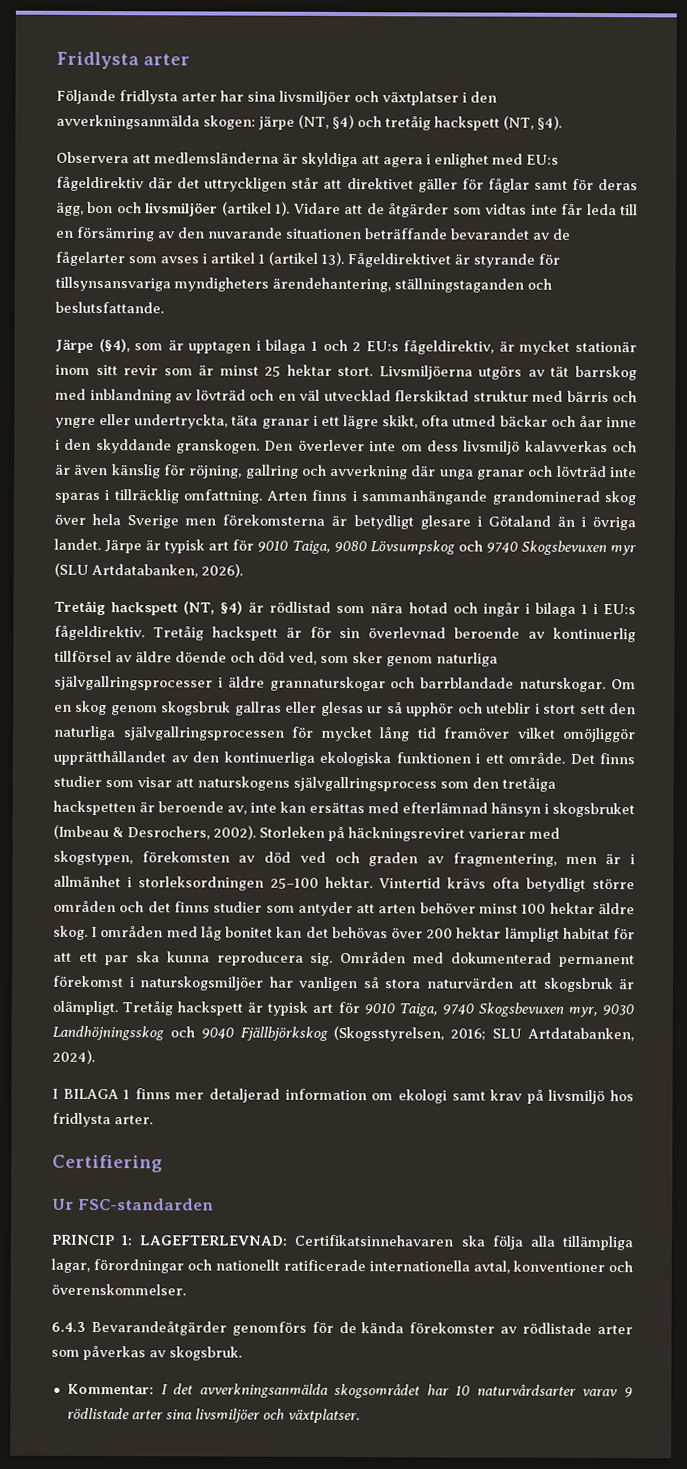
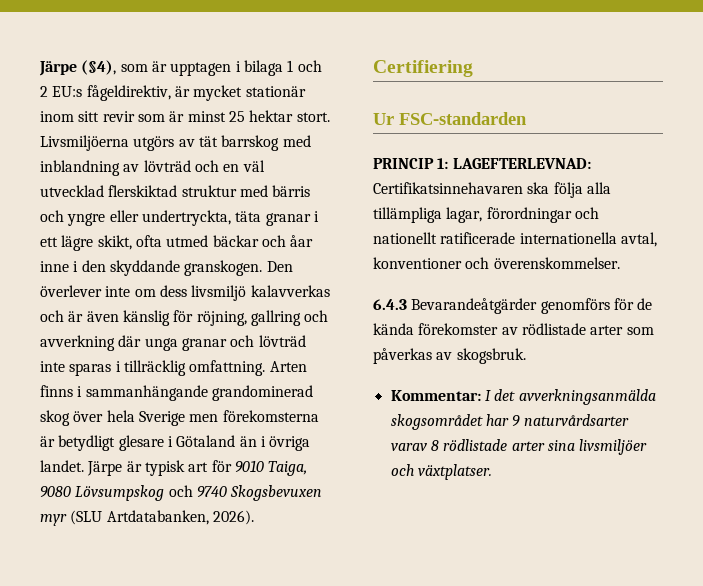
[56,51,190,70] [56,89,497,106] [56,114,562,131] [56,151,559,168] [56,176,638,193] [56,201,638,218] [55,226,571,242] [55,251,560,268] [55,276,552,293] [55,301,164,314] Fridlysta arter // Följande fridlysta arter har sina livsmiljöer och växtplatser i den avverkningsanmälda skogen: järpe (NT, §4) och tretåig hackspett (NT, §4). // Observera att medlemsländerna är skyldiga att agera i enlighet med EU:s fågeldirektiv där det uttryckligen står att direktivet gäller för fåglar samt för deras ägg, bon och livsmiljöer (artikel 1). Vidare att de åtgärder som vidtas inte får leda till en försämring av den nuvarande situationen beträffande bevarandet av de fågelarter som avses i artikel 1 (artikel 13). Fågeldirektivet är styrande för tillsynsansvariga myndigheters ärendehantering, ställningstaganden och beslutsfattande. // -> (39, 68) none
[54,600,637,617] [54,625,637,643] [54,650,498,667] [54,675,636,693] [54,700,636,717] [53,725,636,743] [53,750,635,767] [53,775,556,792] [53,800,635,818] [53,824,560,842] [53,850,636,867] [53,875,635,892] [53,900,636,917] [53,925,635,942] [53,951,635,968] [52,975,635,993] [52,1000,634,1018] [52,1025,634,1042] [52,1049,95,1065] [52,1088,635,1105] [52,1112,153,1128] // Tretåig hackspett (NT, §4) är rödlistad som nära hotad och ingår i bilaga 1 i EU:s fågeldirektiv. Tretåig hackspett är för sin överlevnad beroende av kontinuerlig tillförsel av äldre döende och död ved, som sker genom naturliga självgallringsprocesser i äldre grannaturskogar och barrblandade naturskogar. Om en skog genom skogsbruk gallras eller glesas ur så upphör och uteblir i stort sett den naturliga självgallringsprocessen för mycket lång tid framöver vilket omöjliggör upprätthållandet av den kontinuerliga ekologiska funktionen i ett område. Det finns studier som visar att naturskogens självgallringsprocess som den tretåiga hackspetten är beroende av, inte kan ersättas med efterlämnad hänsyn i skogsbruket (Imbeau & Desrochers, 2002). Storleken på häckningsreviret varierar med skogstypen, förekomsten av död ved och graden av fragmentering, men är i allmänhet i storleksordningen 25–100 hektar. Vintertid krävs ofta betydligt större områden och det finns studier som antyder att arten behöver minst 100 hektar äldre skog. I områden med låg bonitet kan det behövas över 200 hektar lämpligt habitat för att ett par ska kunna reproducera sig. Områden med dokumenterad permanent förekomst i naturskogsmiljöer har vanligen så stora naturvärden att skogsbruk är olämpligt. Tretåig hackspett är typisk art för 9010 Taiga, 9740 Skogsbevuxen myr, 9030 Landhöjningsskog och 9040 Fjällbjörkskog (Skogsstyrelsen, 2016; SLU Artdatabanken, 2024). // I BILAGA 1 finns mer detaljerad information om ekologi samt krav på livsmiljö hos fridlysta arter. -> (254, 517) none
[455,1385,471,1396] 10 -> [512,415,521,427] 9
[624,1387,634,1398] 9 -> [430,440,439,451] 8

